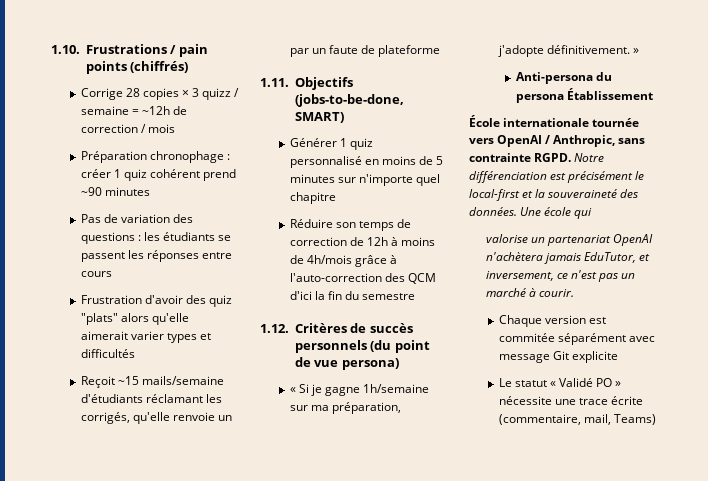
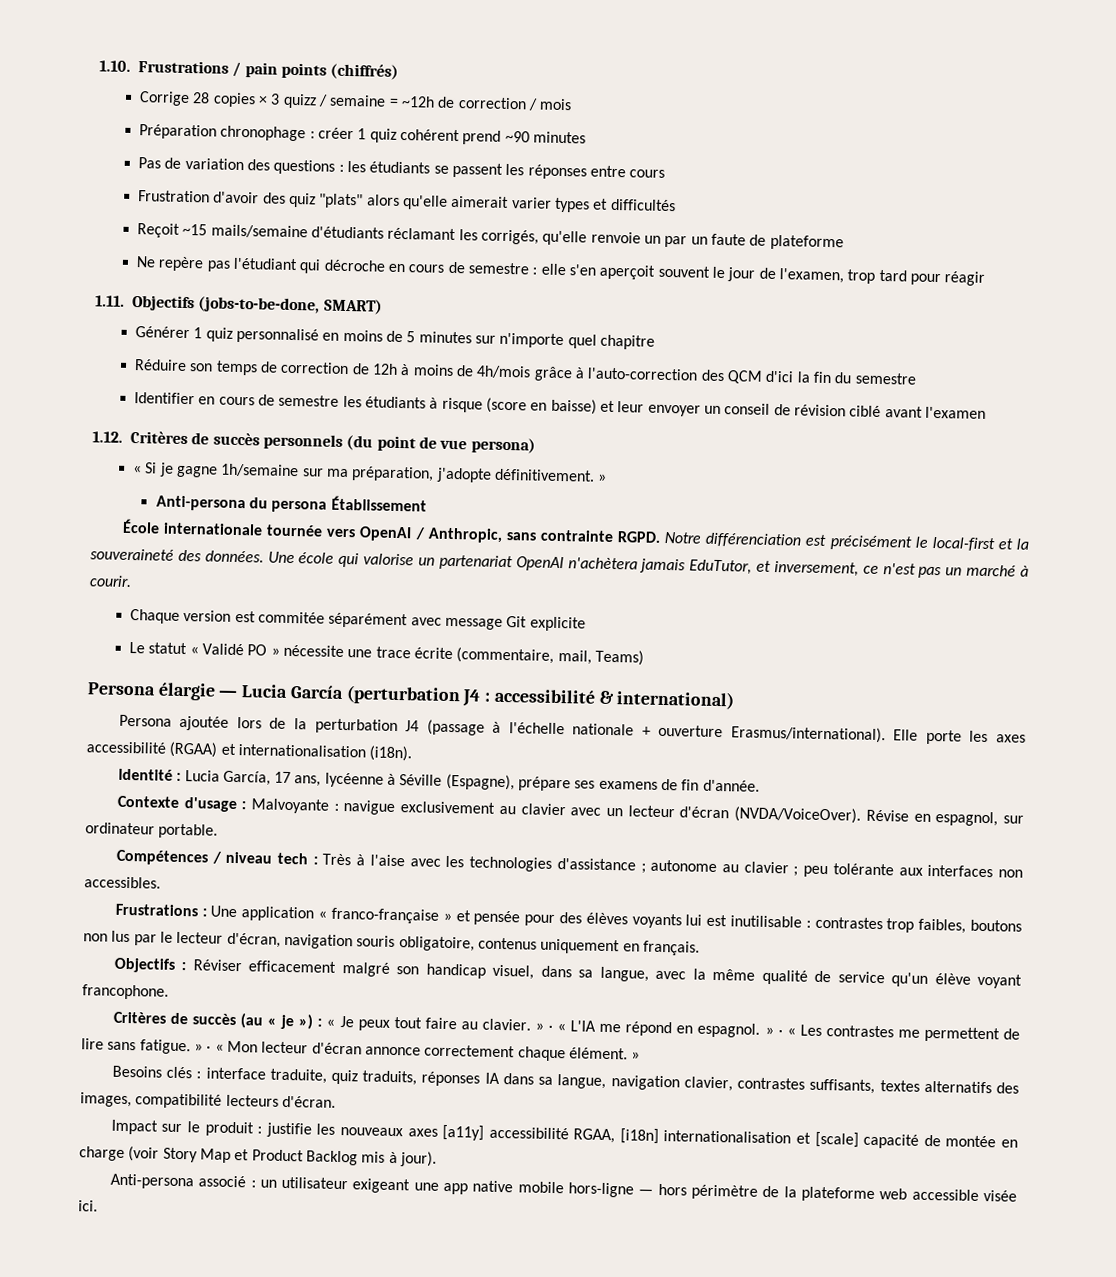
(441, 51) none -> [136,256,986,286] // Ne repère pas l'étudiant qui décroche en cours de semestre : elle s'en aperçoit souvent le jour de l'examen, trop tard pour réagir
(416, 296) none -> [134,392,986,419] // Identifier en cours de semestre les étudiants à risque (score en baisse) et leur envoyer un conseil de révision ciblé avant l'examen
(593, 213) // -> (360, 560) none
(656, 419) none -> [87,682,736,710] [118,714,1027,745] [86,741,413,762] [117,768,760,792] [116,795,1024,827] [85,822,219,839] [115,849,1024,878] [84,876,161,889] [114,903,1022,934] [83,930,700,956] [113,957,1023,989] [82,984,169,1000] [112,1011,1020,1043] [81,1038,641,1062] [111,1065,1020,1095] [80,1092,336,1109] [110,1119,1018,1149] [79,1146,437,1167] [109,1173,1018,1203] [78,1200,98,1212] // Persona élargie — Lucia García (perturbation J4 : accessibilité & international) // Persona ajoutée lors de la perturbation J4 (passage à l'échelle nationale + ouverture Erasmus/international). Elle porte les axes accessibilité (RGAA) et internationalisation (i18n). // Identité : Lucia García, 17 ans, lycéenne à Séville (Espagne), prépare ses examens de fin d'année. // Contexte d'usage : Malvoyante : navigue exclusivement au clavier avec un lecteur d'écran (NVDA/VoiceOver). Révise en espagnol, sur ordinateur portable. // Compétences / niveau tech : Très à l'aise avec les technologies d'assistance ; autonome au clavier ; peu tolérante aux interfaces non accessibles. // Frustrations : Une application « franco-française » et pensée pour des élèves voyants lui est inutilisable : contrastes trop faibles, boutons non lus par le lecteur d'écran, navigation souris obligatoire, contenus uniquement en français. // Objectifs : Réviser efficacement malgré son handicap visuel, dans sa langue, avec la même qualité de service qu'un élève voyant francophone. // Critères de succès (au « je ») : « Je peux tout faire au clavier. » · « L'IA me répond en espagnol. » · « Les contrastes me permettent de lire sans fatigue. » · « Mon lecteur d'écran annonce correctement chaque élément. » // Besoins clés : interface traduite, quiz traduits, réponses IA dans sa langue, navigation clavier, contrastes suffisants, textes alternatifs des images, compatibilité lecteurs d'écran. // Impact sur le produit : justifie les nouveaux axes [a11y] accessibilité RGAA, [i18n] internationalisation et [scale] capacité de montée en charge (voir Story Map et Product Backlog mis à jour). // Anti-persona associé : un utilisateur exigeant une app native mobile hors-ligne — hors périmètre de la plateforme web accessible visée ici.

